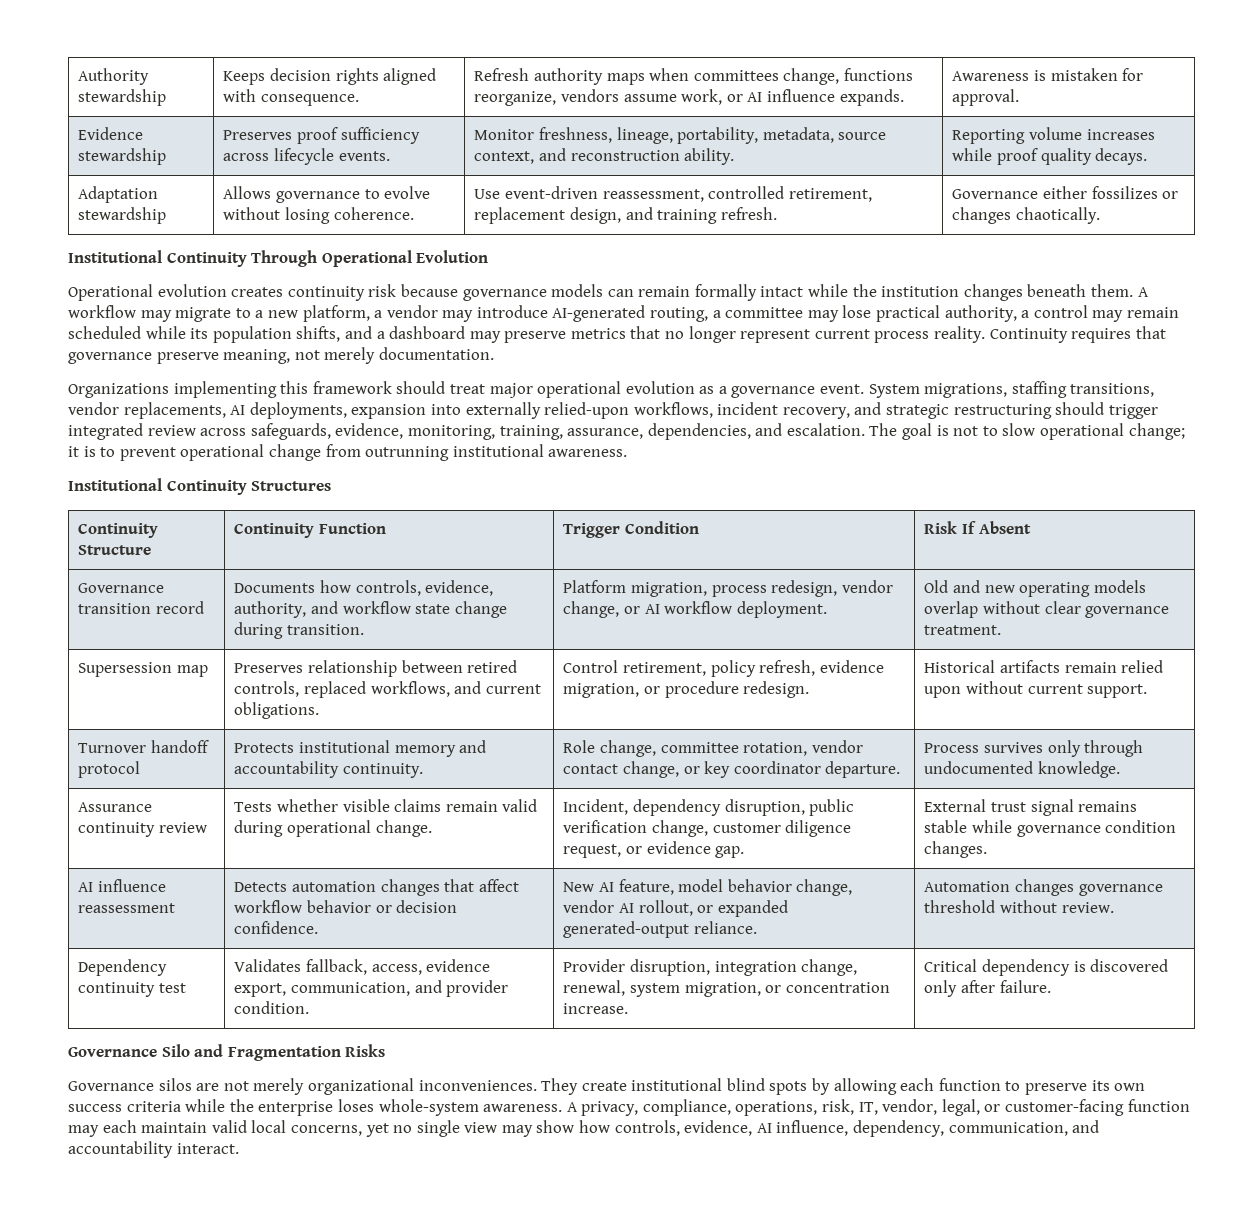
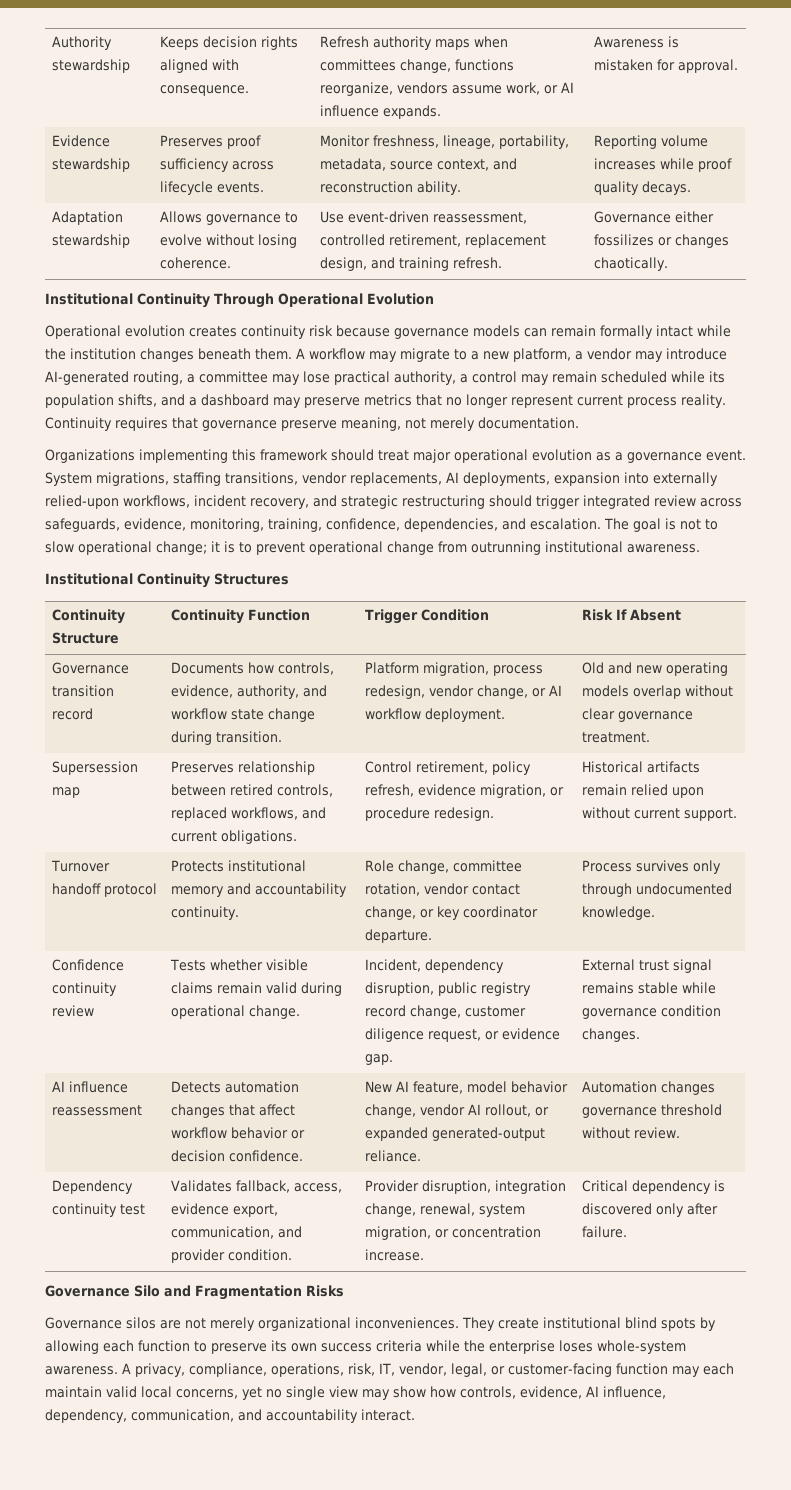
[567,428,644,439] assurance, -> [326,518,400,531] confidence,
[78,802,153,812] Assurance -> [52,959,125,971] Confidence
[563,820,648,833] verification -> [481,982,532,996] [365,1005,407,1017] registry record

